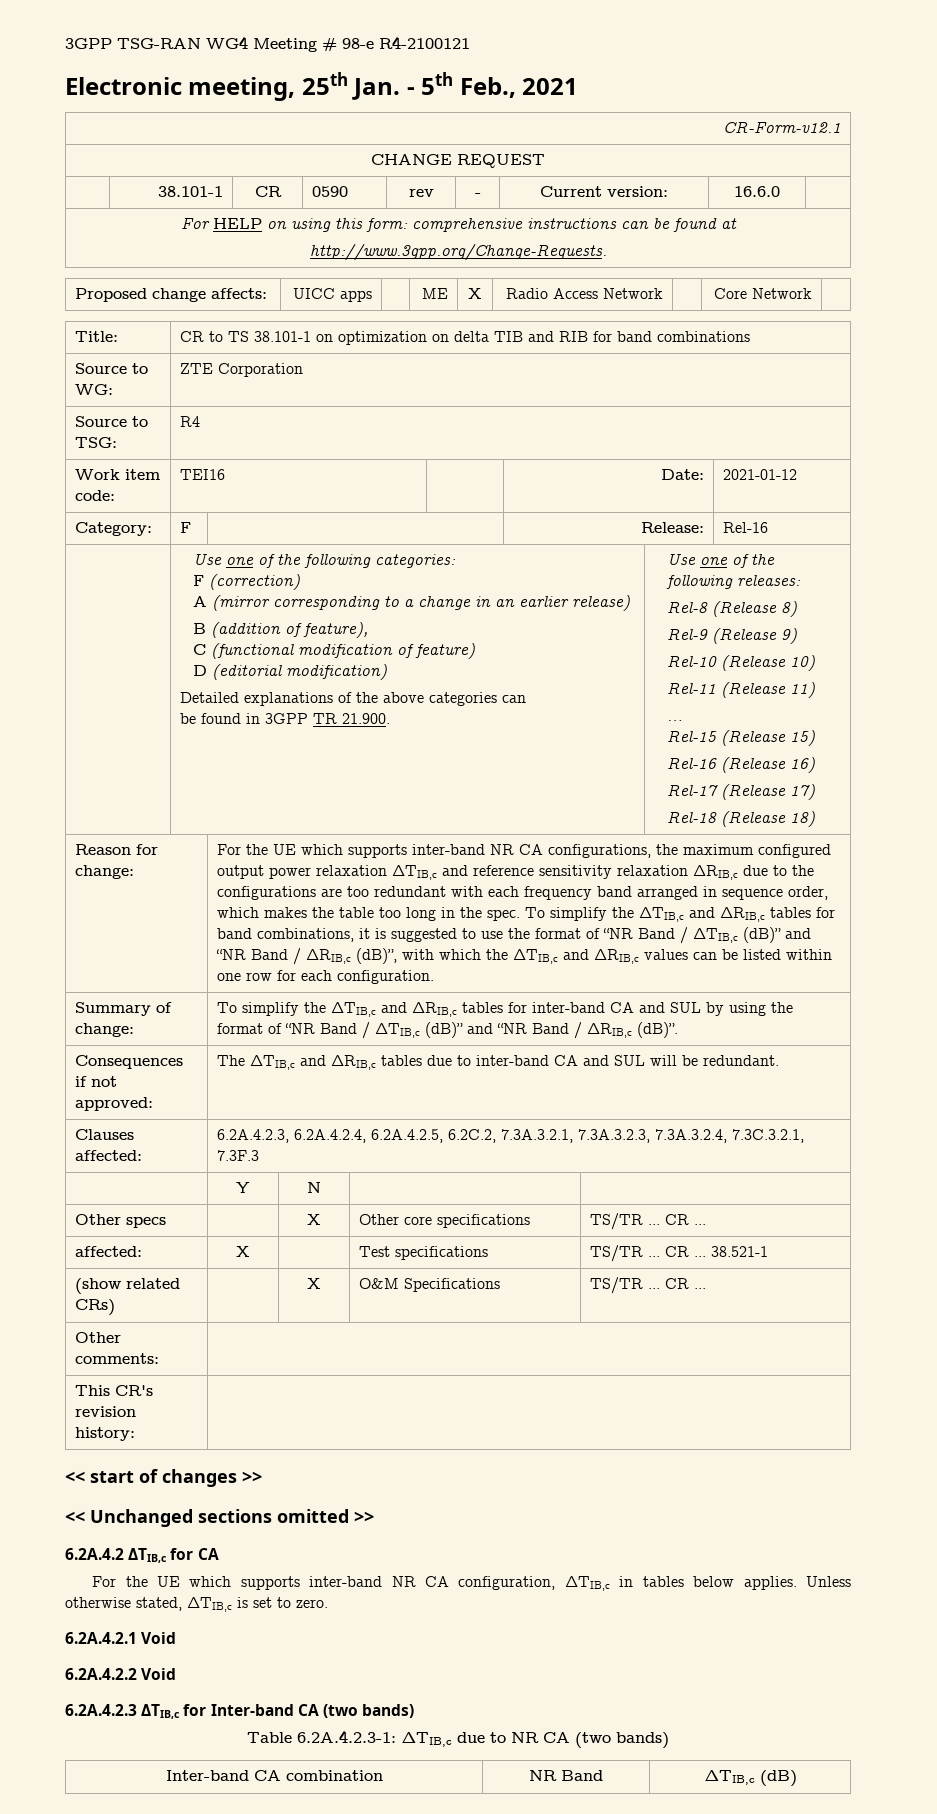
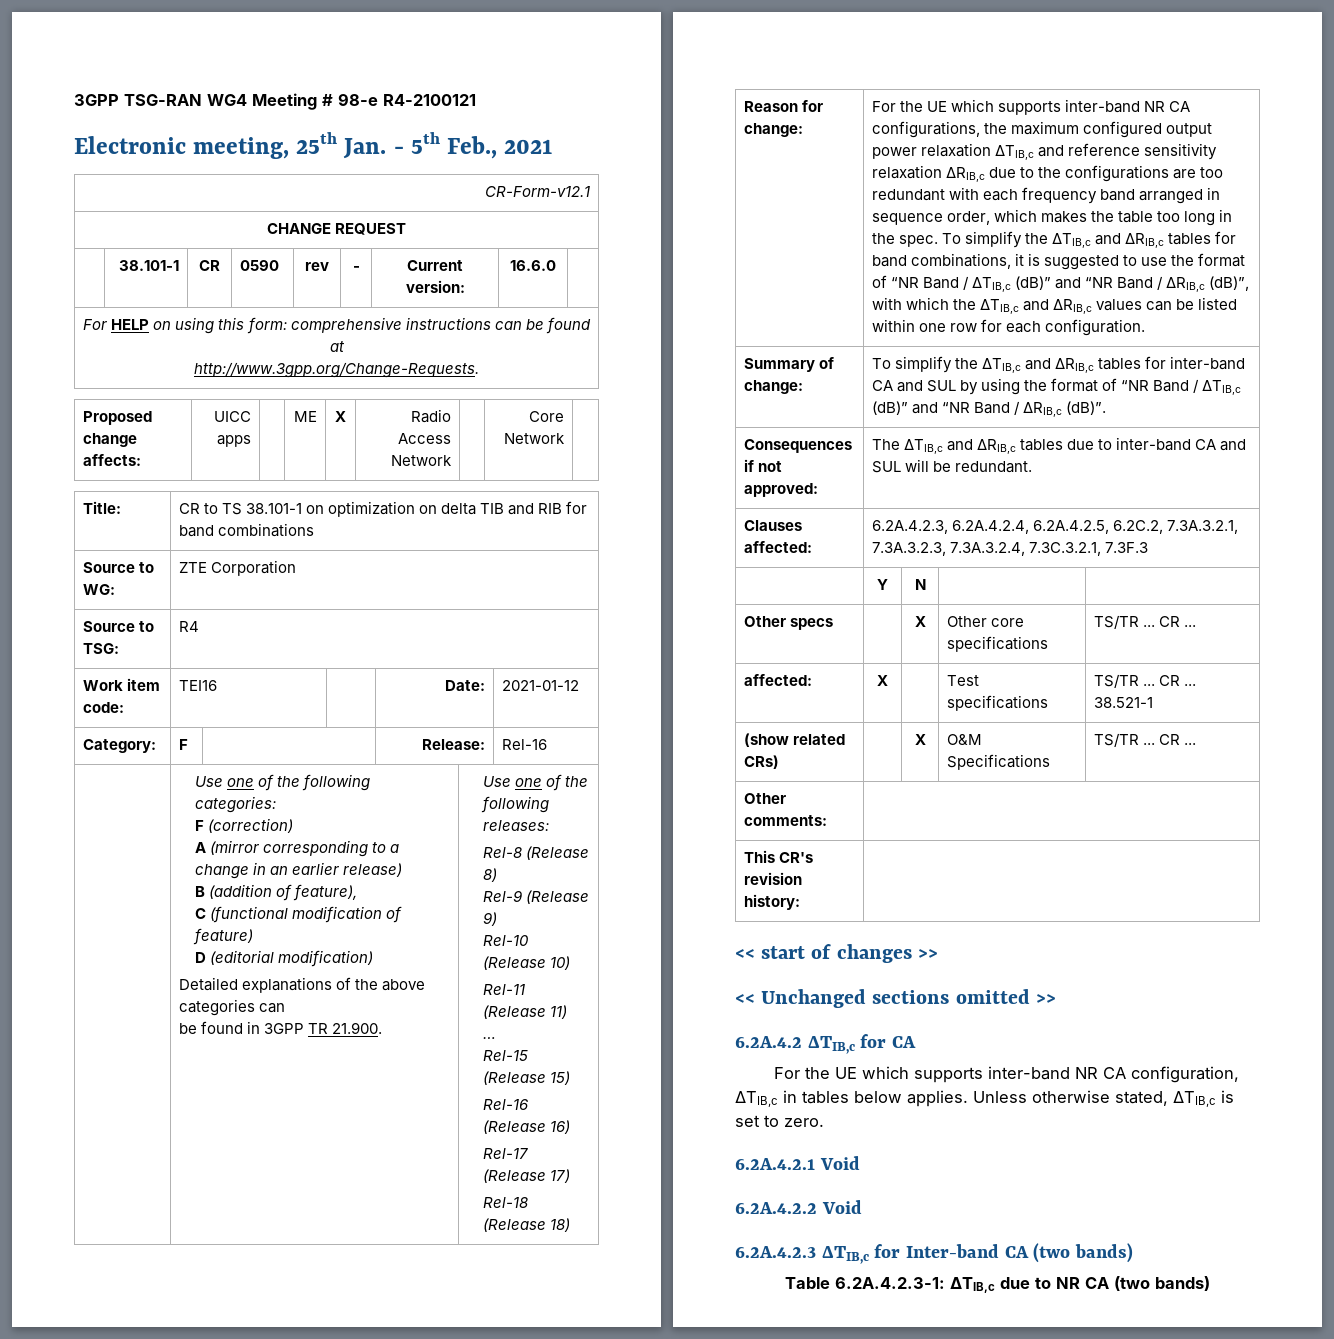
[165,1770,383,1781] [529,1770,603,1781] [703,1770,797,1787] // Inter-band CA combination | NR Band | ΔTIB,c (dB) -> (1210, 1283) none

